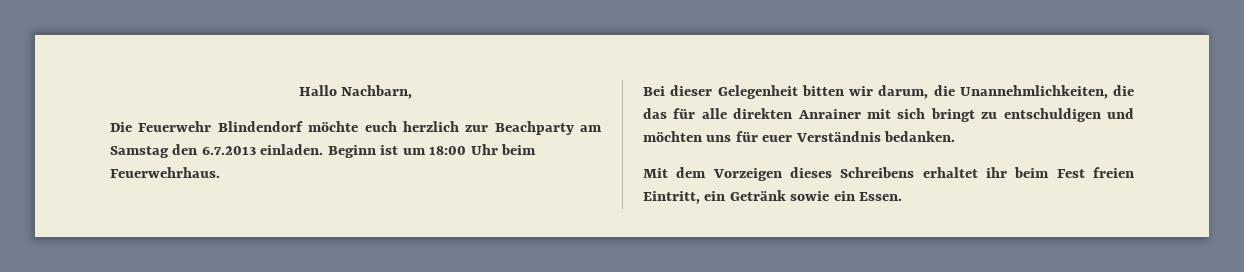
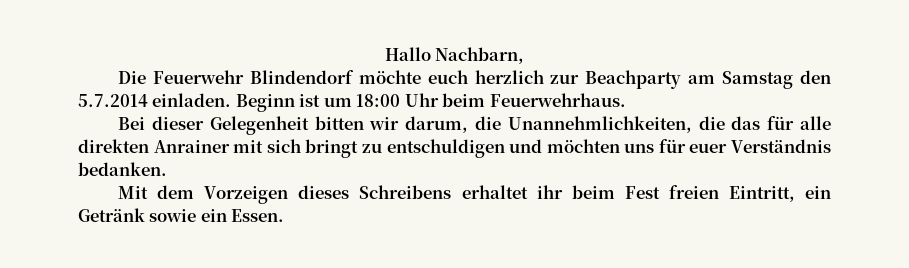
[201,146,256,155] 6.7.2013 -> [78,94,148,107] 5.7.2014

